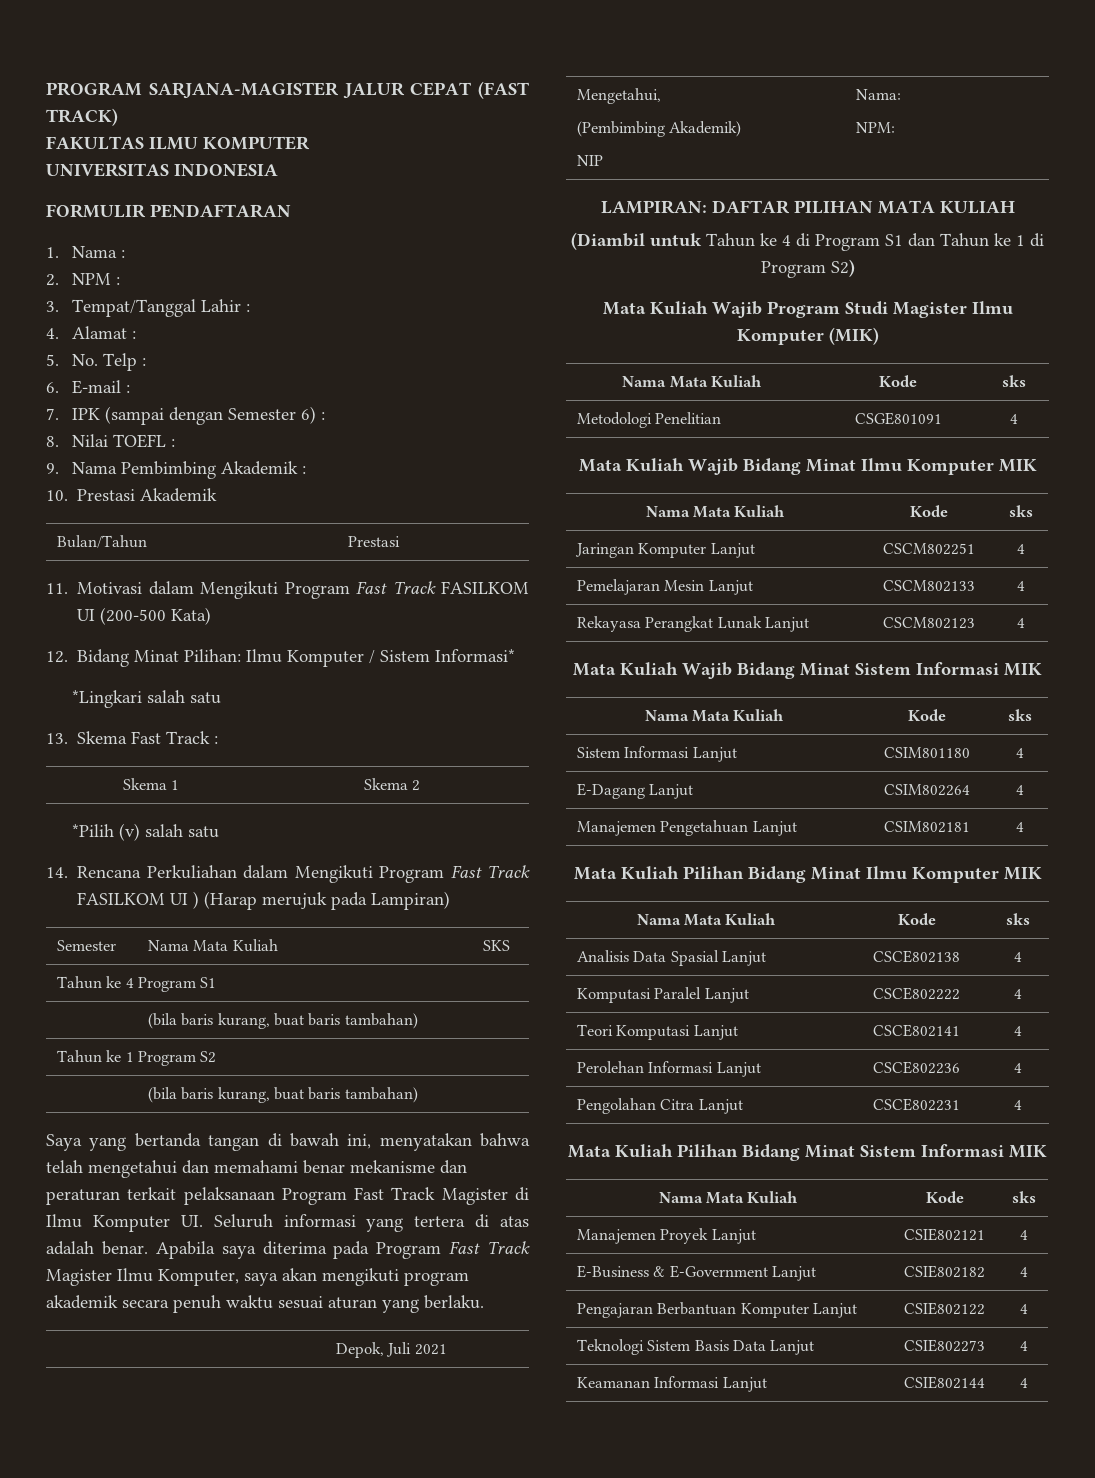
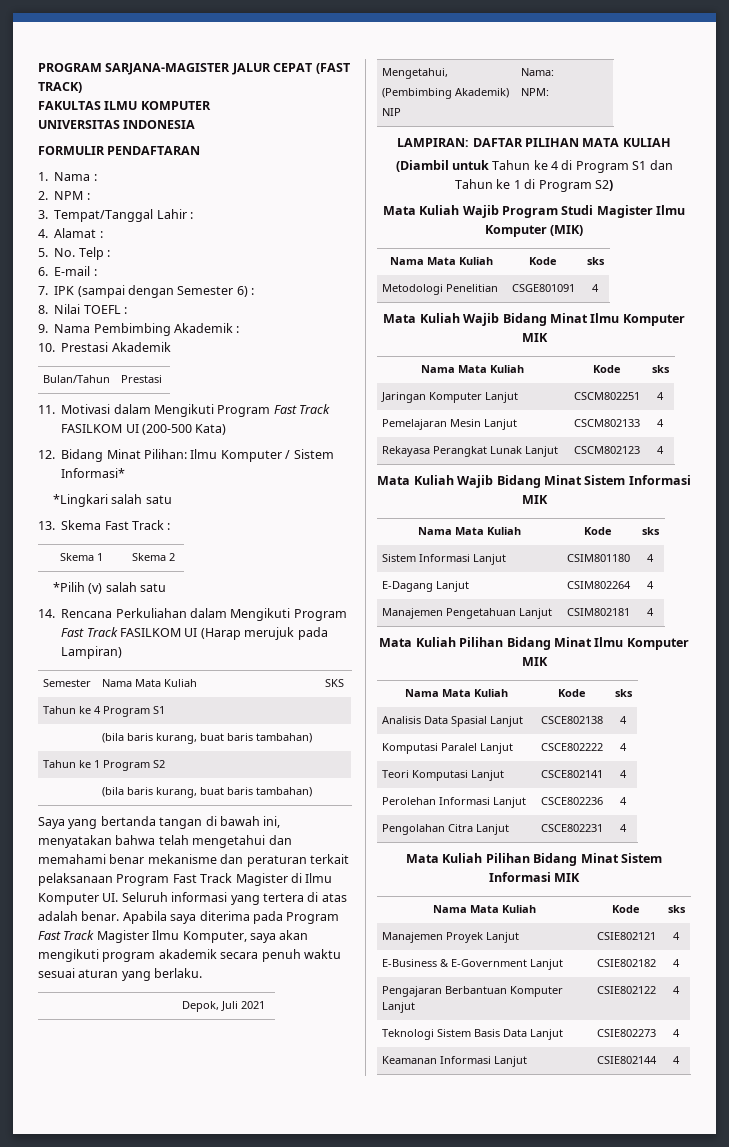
[193,891,200,909] ) -> (198, 632) none

